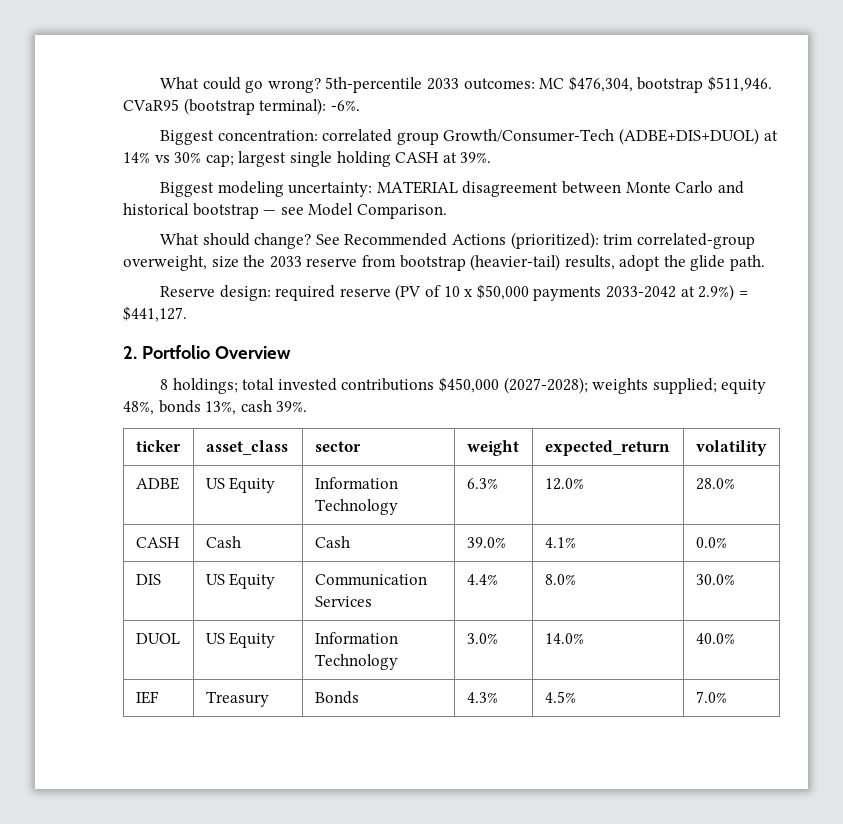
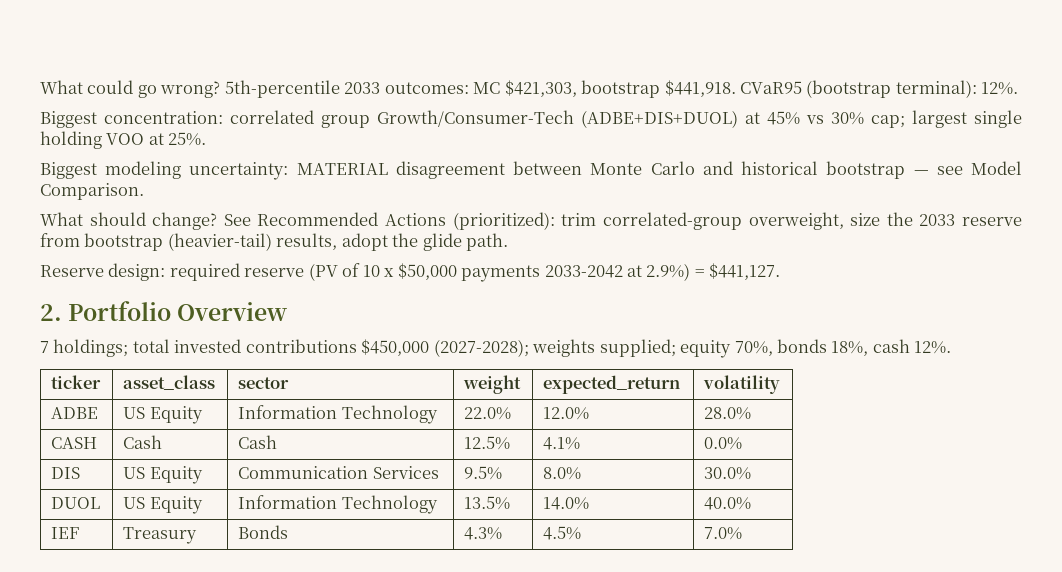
[568,76,773,93] $476,304, bootstrap $511,946. -> [504,80,736,98] $421,303, bootstrap $441,918.
[330,100,360,111] -6%. -> [981,82,1019,95] 12%.
[123,152,150,163] 14% -> [767,111,800,125] 45%
[395,152,492,163] CASH at 39%. -> [106,132,207,146] VOO at 25%.
[160,379,169,390] 8 -> [40,341,49,353] 7
[123,400,308,415] 48%, bonds 13%, cash 39%. -> [734,339,952,356] 70%, bonds 18%, cash 12%.
[466,478,498,489] 6.3% -> [464,407,512,420] 22.0%
[466,537,506,548] 39.0% -> [464,436,511,450] 12.5%
[466,574,498,585] 4.4% -> [464,466,503,480] 9.5%
[466,633,498,644] 3.0% -> [464,496,511,510] 13.5%

